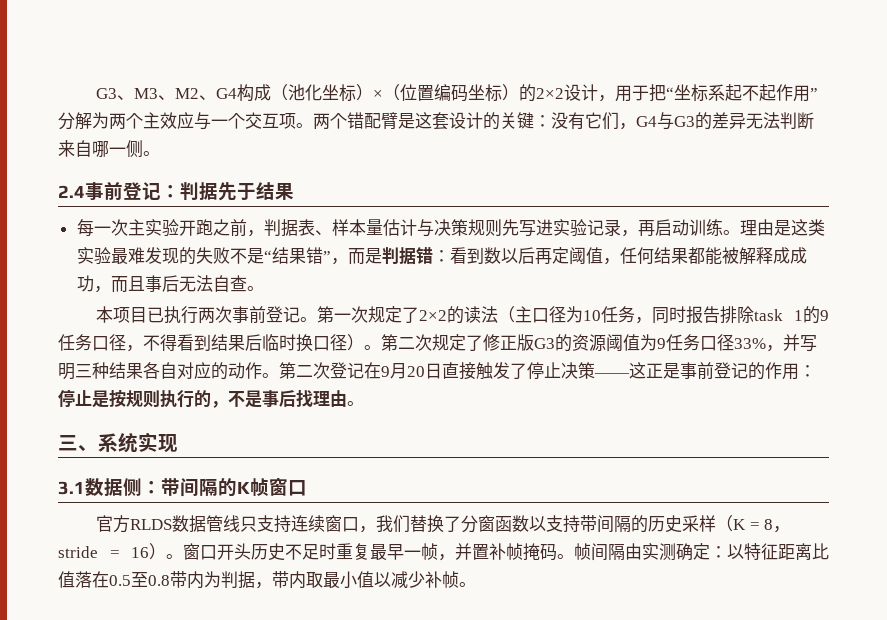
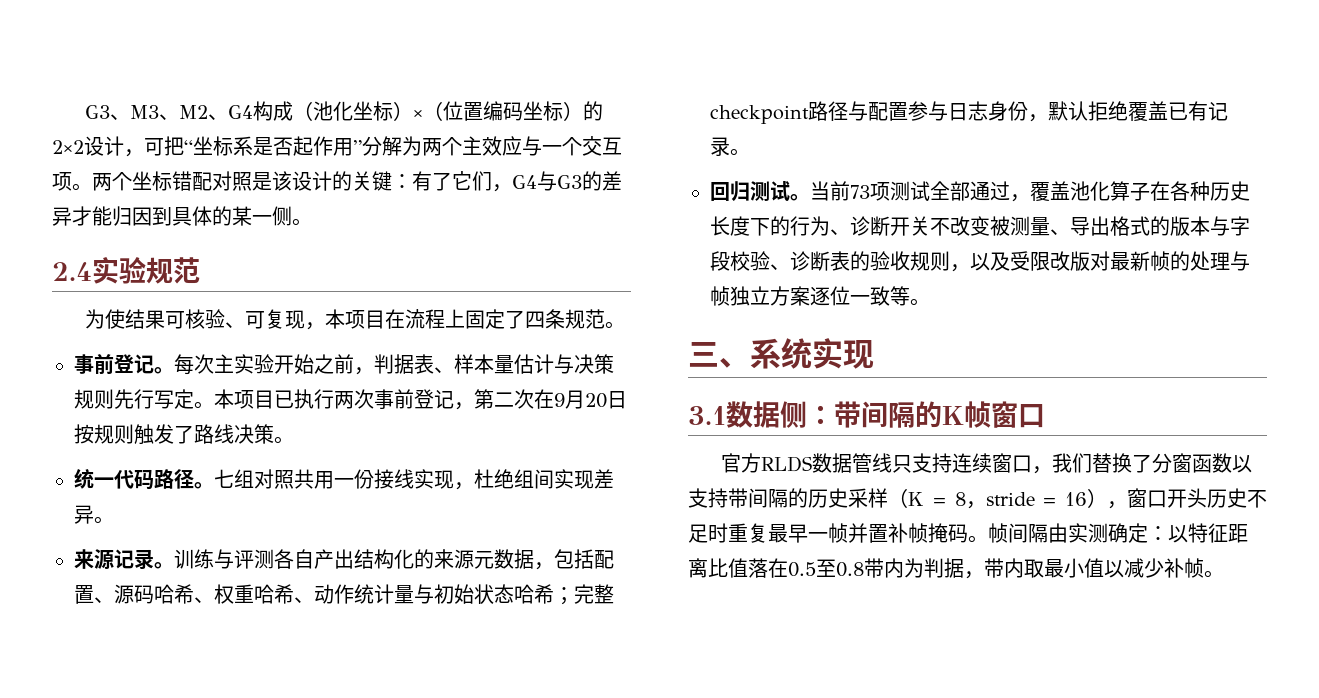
[614,85,649,102] 用于 -> [144,138,164,156] 可
[724,84,759,101] 起不 -> [253,137,293,156] 是否
[347,112,449,130] 错配臂是这套 -> [132,171,292,191] 坐标错配对照是该
[551,112,585,130] 没有 -> [412,171,452,191] 有了
[746,112,814,129] [58,140,160,158] [58,182,294,201] [76,219,111,236] 无法判断来自哪一侧。 // 2.4事前登记：判据先于结果 // 每一 -> [72,206,312,226] [52,257,200,284] [85,309,626,330] [74,354,194,375] 才能归因到具体的某一侧。 // 2.4实验规范 // 为使结果可核验、可复现，本项目在流程上固定了四条规范。 // 事前登记。每
[195,219,213,236] 跑 -> [294,354,314,374] 始
[518,219,825,237] [76,247,807,265] [76,275,264,293] 写进实验记录，再启动训练。理由是这类实验最难发现的失败不是“结果错”，而是判据错：看到数以后再定阈值，任何结果都能被解释成成功，而且事后无法自查。 // -> [134,389,214,409] 行写定。
[299,306,829,324] [58,334,817,352] [58,362,816,380] [58,389,347,408] 。第一次规定了2×2的读法（主口径为10任务，同时报告排除task 1的9任务口径，不得看到结果后临时换口径）。第二次规定了修正版G3的资源阈值为9任务口径33%，并写明三种结果各自对应的动作。第二次登记在9月20日直接触发了停止决策——这正是事前登记的作用：停止是按规则执行的，不是事后找理由 -> [454,389,627,410] [74,424,294,445] [74,468,614,490] [74,505,114,524] [74,549,614,570] [74,584,614,605] [710,101,1228,124] [710,137,750,156] [710,181,1250,202] [710,216,1250,236] [710,251,1250,272] [710,286,910,306] ，第二次在9月20日按规则触发了路线决策。 // 统一代码路径。七组对照共用一份接线实现，杜绝组间实现差异。 // 来源记录。训练与评测各自产出结构化的来源元数据，包括配置、源码哈希、权重哈希、动作统计量与初始状态哈希；完整checkpoint路径与配置参与日志身份，默认拒绝覆盖已有记录。 // 回归测试。当前73项测试全部通过，覆盖池化算子在各种历史长度下的行为、诊断开关不改变被测量、导出格式的版本与字段校验、诊断表的验收规则，以及受限改版对最新帧的处理与帧独立方案逐位一致等
[166,554,184,559] 。 -> [1107,501,1127,509] ，
[438,554,456,561] ， -> (848, 533) none

